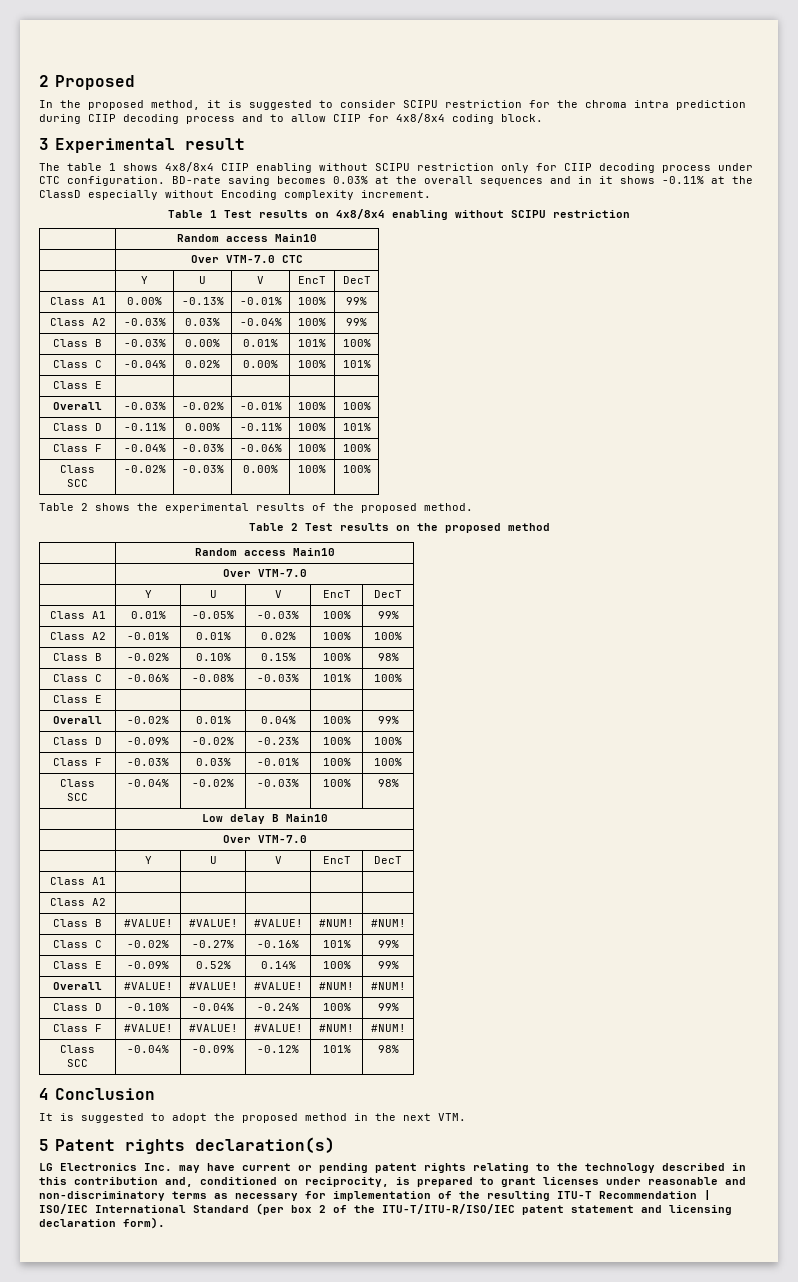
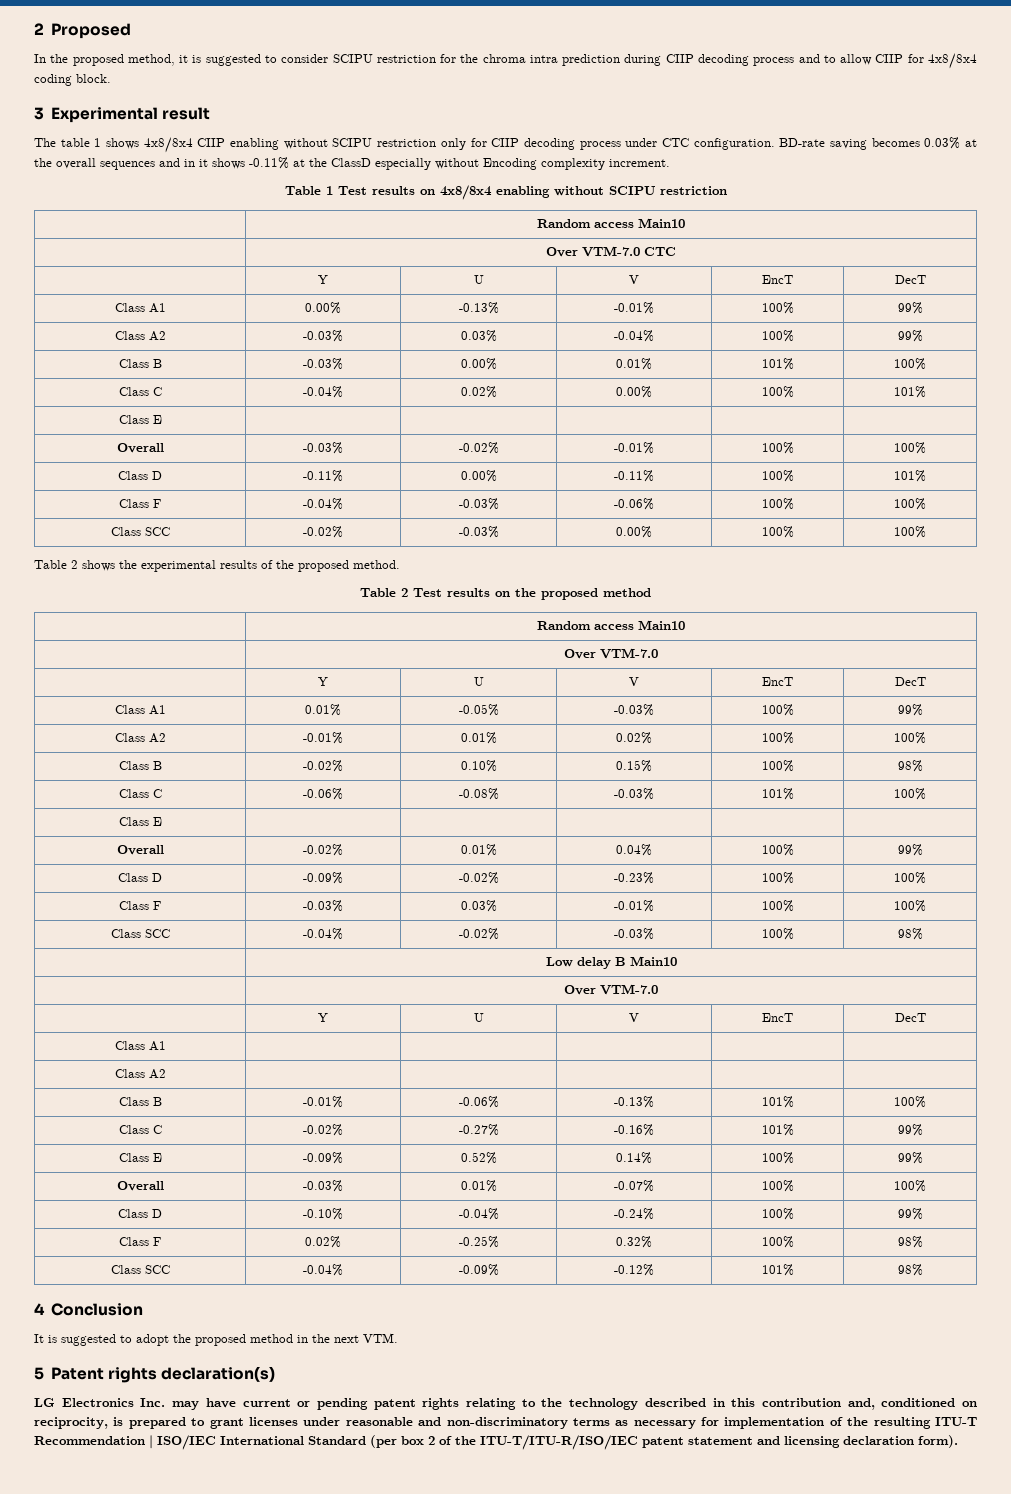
[123,919,173,927] [188,919,238,927] [253,919,303,927] [319,919,354,927] [370,919,406,927] #VALUE! | #VALUE! | #VALUE! | #NUM! | #NUM! -> [303,1096,343,1108] [458,1096,499,1108] [614,1096,654,1108] [761,1096,794,1108] [894,1096,926,1108] -0.01% | -0.06% | -0.13% | 101% | 100%
[123,982,173,990] [188,982,238,990] [253,982,303,990] [319,982,354,990] [370,982,406,990] #VALUE! | #VALUE! | #VALUE! | #NUM! | #NUM! -> [303,1180,343,1192] [460,1180,497,1192] [614,1180,654,1192] [761,1180,794,1192] [894,1180,926,1192] -0.03% | 0.01% | -0.07% | 100% | 100%
[123,1024,173,1032] [188,1024,238,1032] [253,1024,303,1032] [319,1024,354,1032] [370,1024,406,1032] #VALUE! | #VALUE! | #VALUE! | #NUM! | #NUM! -> [305,1236,341,1248] [458,1236,499,1248] [616,1236,652,1248] [761,1236,794,1248] [897,1236,923,1248] 0.02% | -0.25% | 0.32% | 100% | 98%

